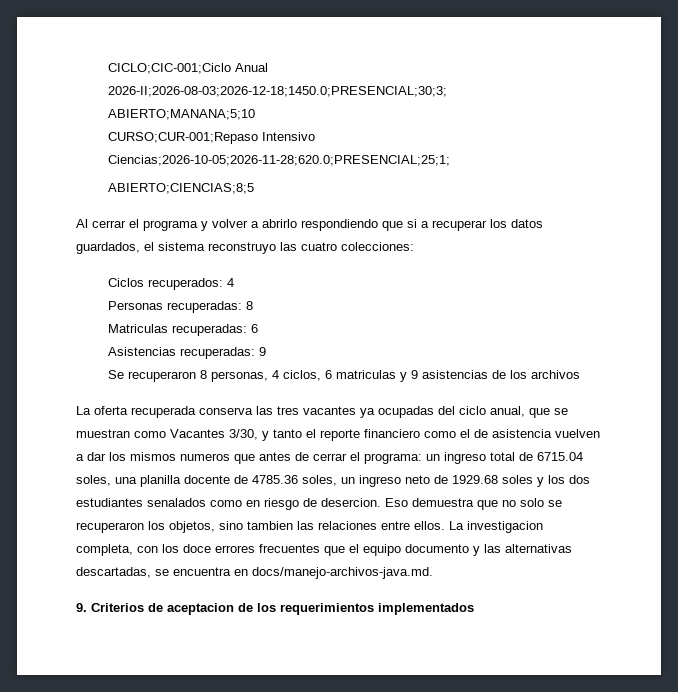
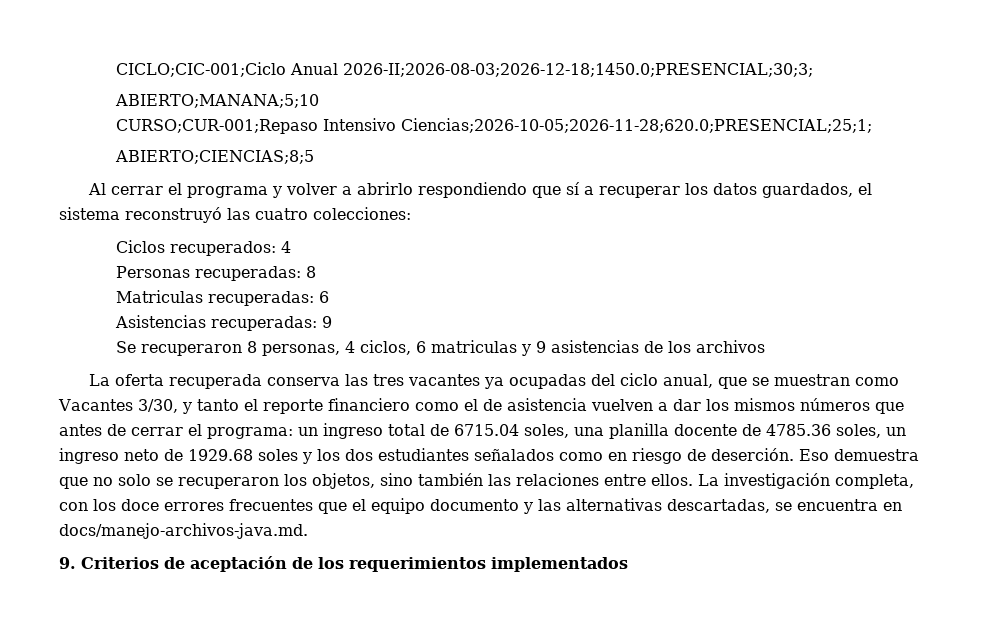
[407,219,417,228] si -> [566,182,581,195] sí
[208,242,276,254] reconstruyo -> [125,207,222,223] reconstruyó
[180,453,230,461] numeros -> [799,398,870,411] números
[147,498,206,507] senalados -> [474,449,554,461] señalados
[321,498,381,507] desercion. -> [711,448,794,461] deserción.
[247,521,293,530] tambien -> [418,473,483,486] también
[467,521,543,533] investigacion -> [724,473,830,489] investigación
[167,603,234,615] aceptacion -> [190,556,287,572] aceptación

